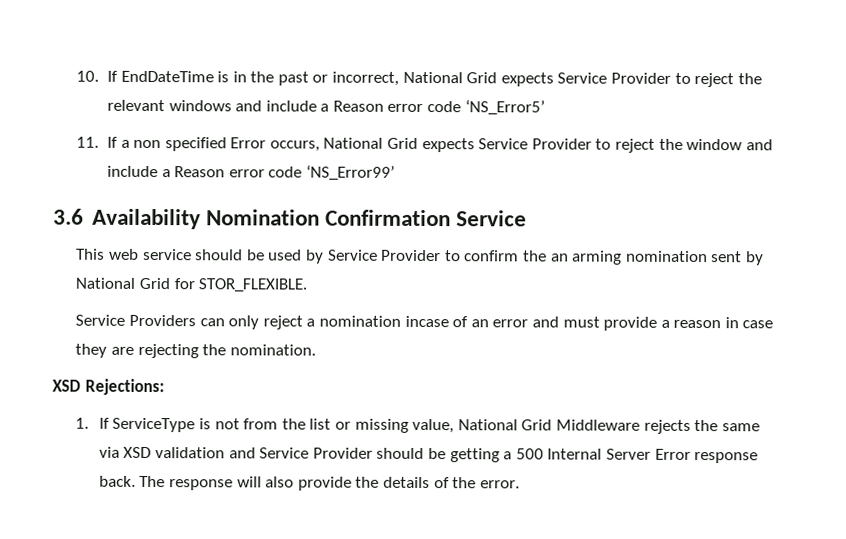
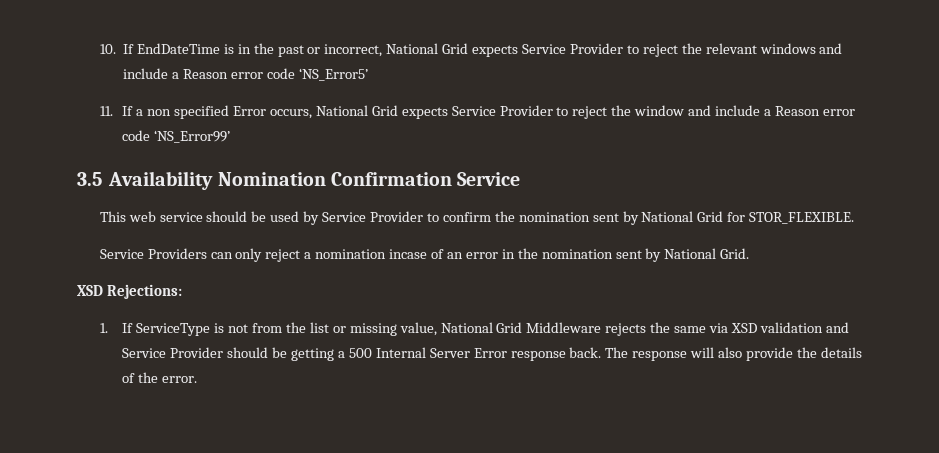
[53,208,84,225] 3.6 -> [77,172,102,186] 3.5
[550,250,623,265] an arming -> (515, 216) none
[531,316,774,331] [75,343,316,359] and must provide a reason in case they are rejecting the nomination. -> [501,248,750,262] in the nomination sent by National Grid.

